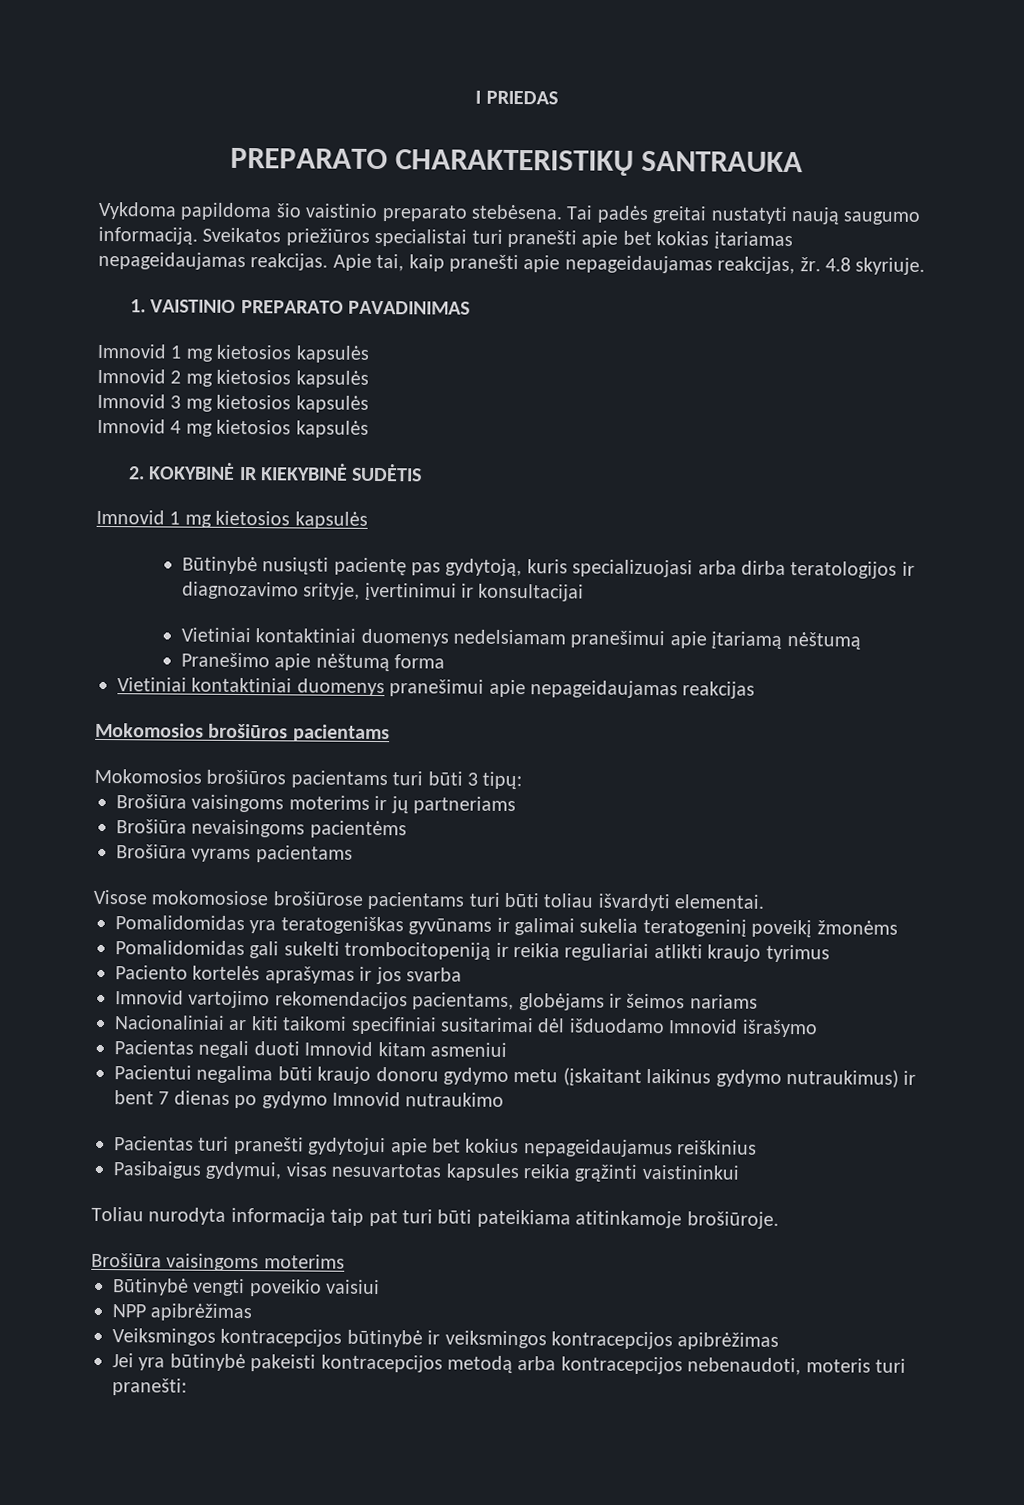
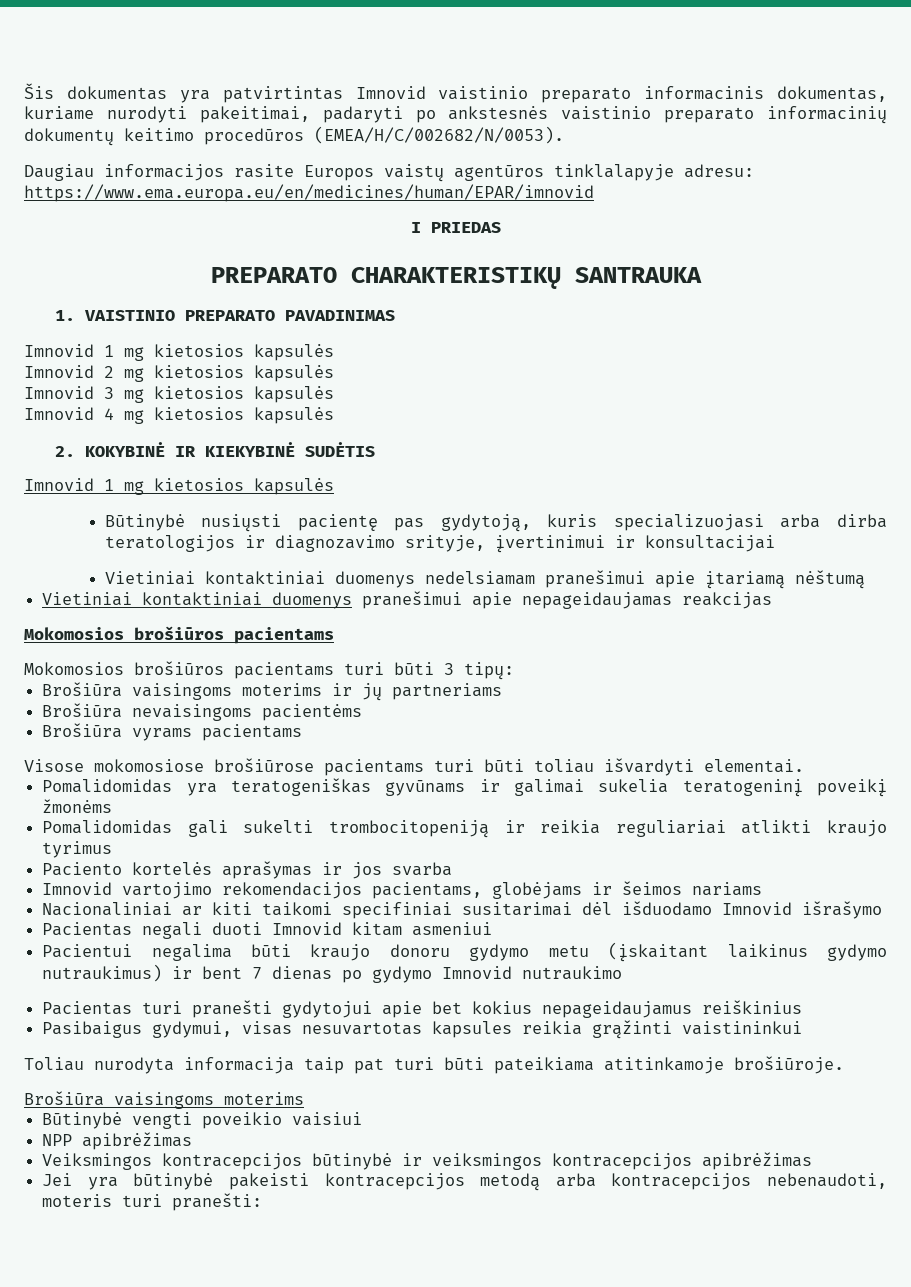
(475, 97) none -> [24,83,887,103] [24,106,887,124] [24,126,564,146] [24,164,754,182] [24,184,594,202] Šis dokumentas yra patvirtintas Imnovid vaistinio preparato informacinis dokumentas, kuriame nurodyti pakeitimai, padaryti po ankstesnės vaistinio preparato informacinių dokumentų keitimo procedūros (EMEA/H/C/002682/N/0053). // Daugiau informacijos rasite Europos vaistų agentūros tinklalapyje adresu: https://www.ema.europa.eu/en/medicines/human/EPAR/imnovid //
[98,201,921,225] [98,226,793,250] [98,251,926,276] // Vykdoma papildoma šio vaistinio preparato stebėsena. Tai padės greitai nustatyti naują saugumo informaciją. Sveikatos priežiūros specialistai turi pranešti apie bet kokias įtariamas nepageidaujamas reakcijas. Apie tai, kaip pranešti apie nepageidaujamas reakcijas, žr. 4.8 skyriuje. -> (702, 275) none
[180,652,445,672] // Pranešimo apie nėštumą forma -> (865, 579) none

